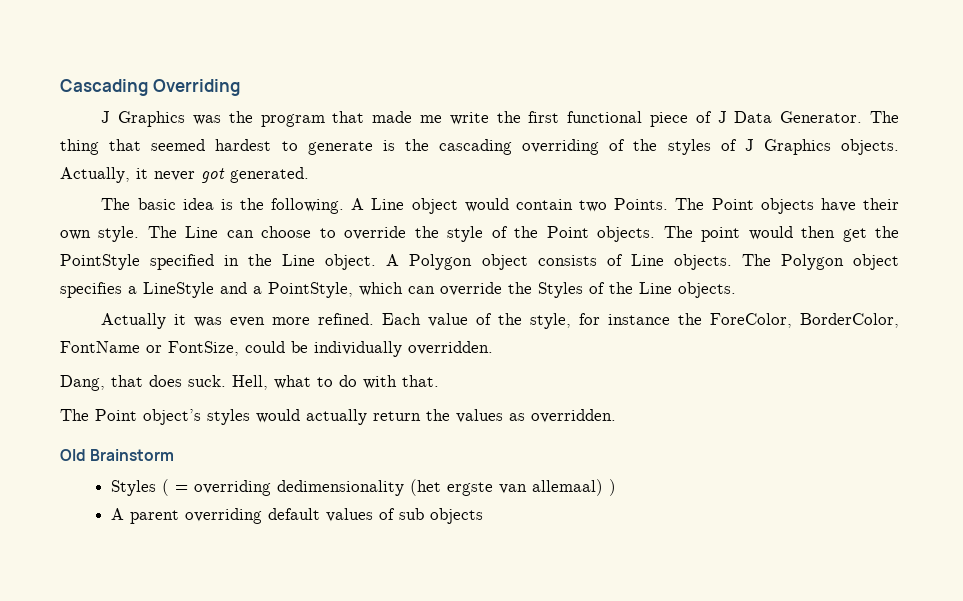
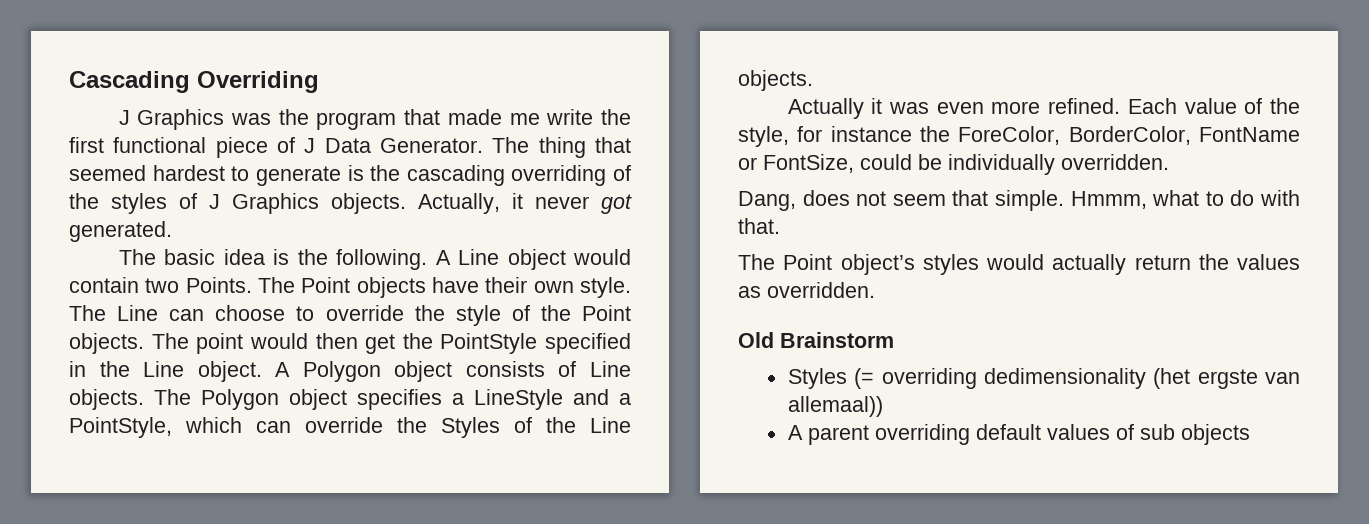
[111,375,268,390] that does suck. Hell, -> [802,190,1147,211] does not seem that simple. Hmmm,
[162,479,189,496] ( = -> [854,368,875,389] (=
[532,479,617,496] allemaal) ) -> [787,396,883,417] allemaal))

